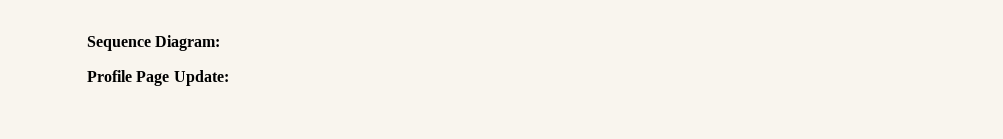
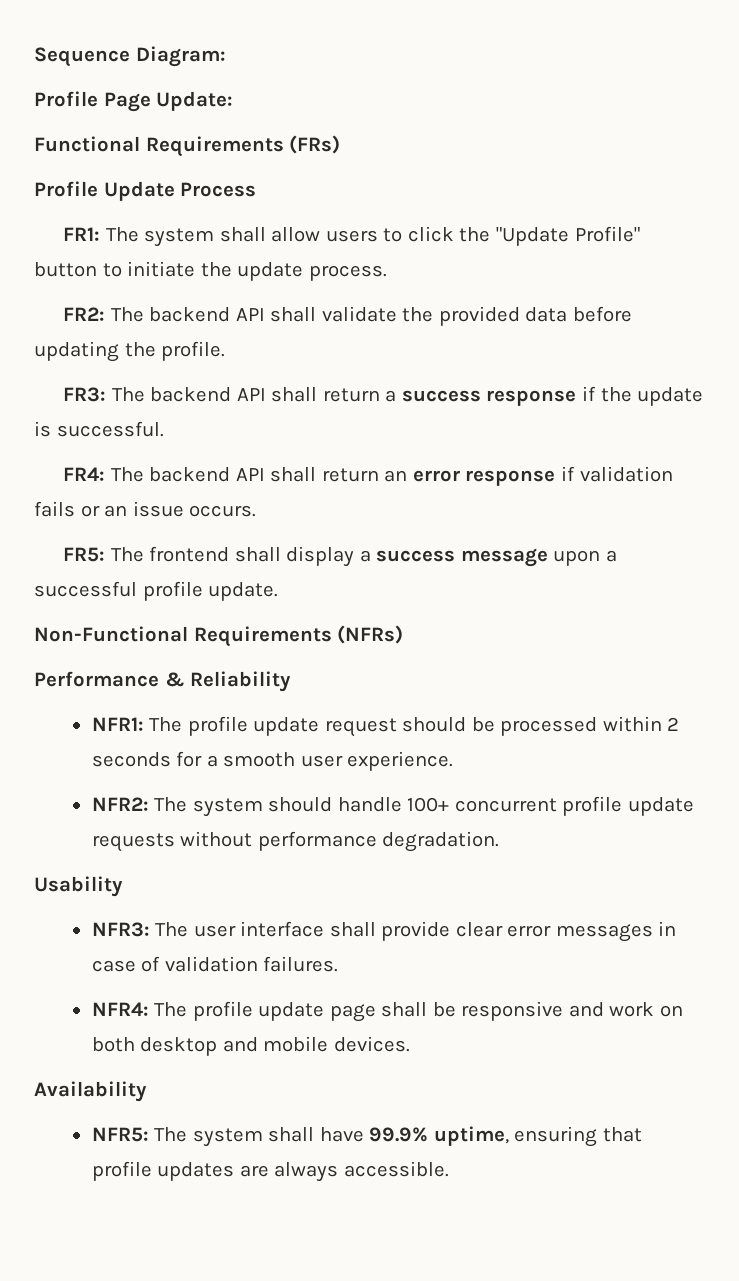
(229, 78) none -> [34,135,341,157] [34,181,257,201] [63,226,640,247] [34,261,387,281] [63,306,633,326] [34,341,226,362] [63,386,704,406] [34,421,164,437] [63,466,673,486] [34,501,257,517] [63,546,618,567] [34,581,279,601] [34,625,404,647] [34,671,292,692] [91,716,680,737] [91,751,454,771] [91,796,694,817] [91,831,500,852] [34,876,123,897] [91,921,677,942] [91,956,339,972] [91,1001,683,1022] [91,1036,410,1056] [34,1081,147,1102] [91,1126,642,1147] [91,1161,449,1182] // Functional Requirements (FRs) // Profile Update Process // FR1: The system shall allow users to click the "Update Profile" button to initiate the update process. // FR2: The backend API shall validate the provided data before updating the profile. // FR3: The backend API shall return a success response if the update is successful. // FR4: The backend API shall return an error response if validation fails or an issue occurs. // FR5: The frontend shall display a success message upon a successful profile update. // Non-Functional Requirements (NFRs) // Performance & Reliability // NFR1: The profile update request should be processed within 2 seconds for a smooth user experience. // NFR2: The system should handle 100+ concurrent profile update requests without performance degradation. // Usability // NFR3: The user interface shall provide clear error messages in case of validation failures. // NFR4: The profile update page shall be responsive and work on both desktop and mobile devices. // Availability // NFR5: The system shall have 99.9% uptime, ensuring that profile updates are always accessible.

